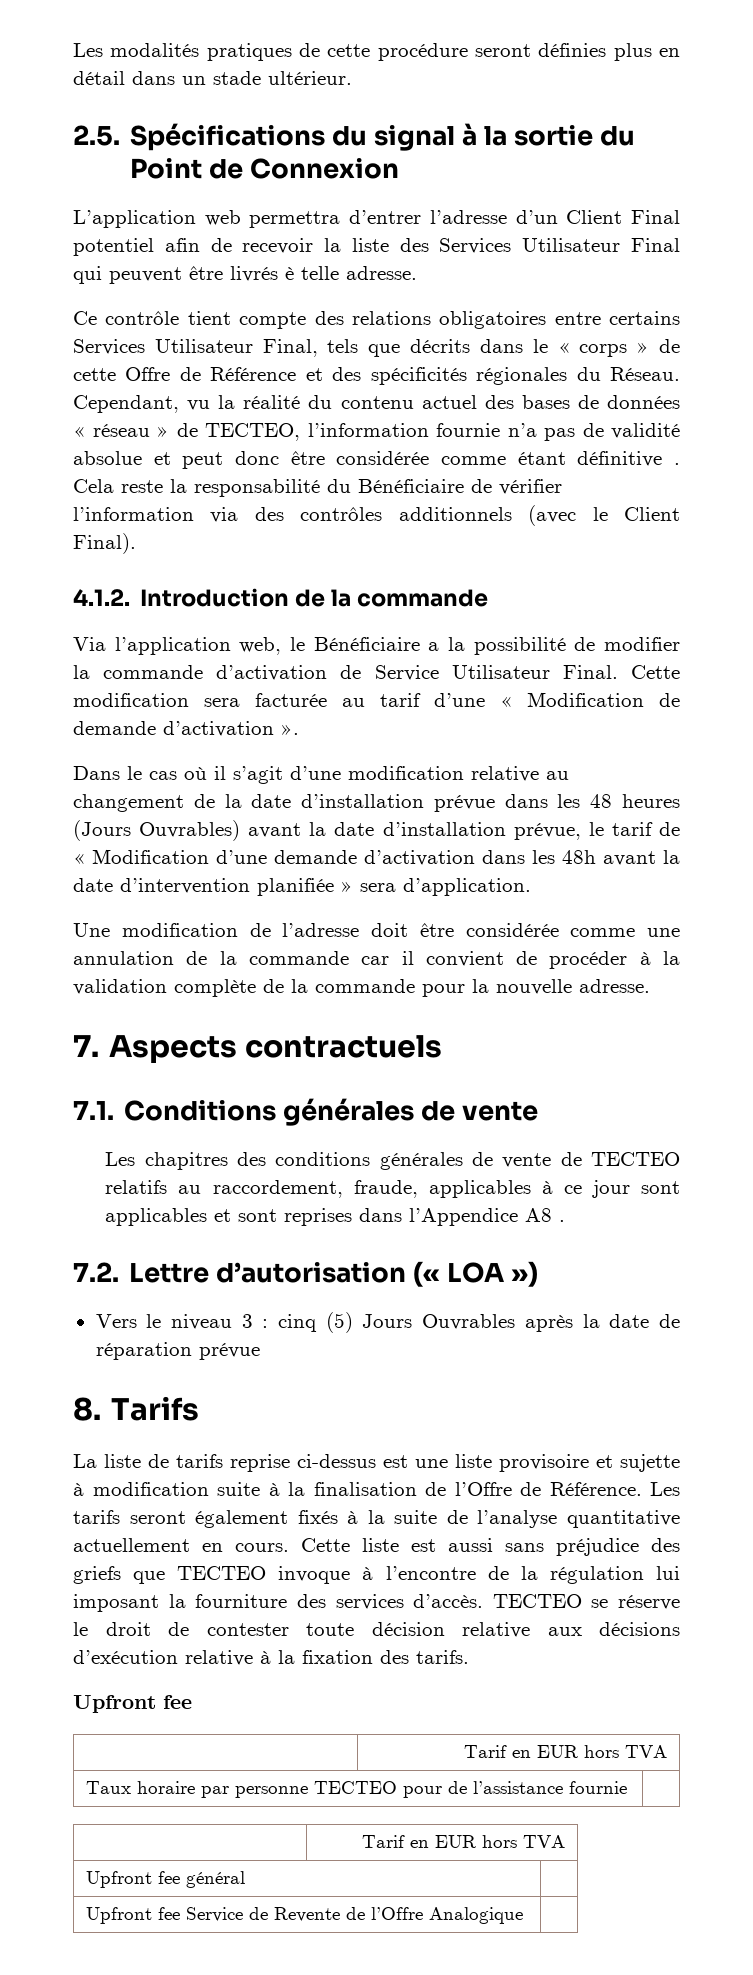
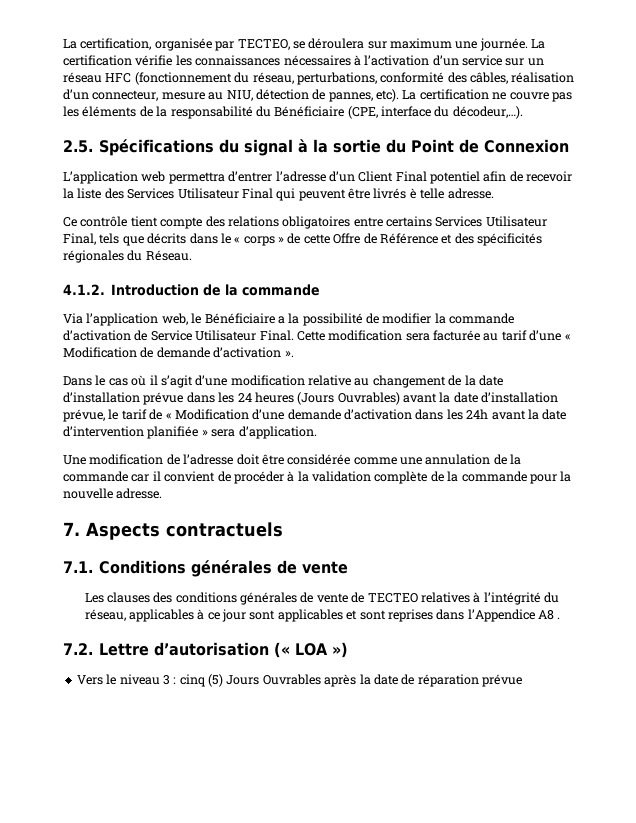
[73,43,680,61] [73,71,352,85] Les modalités pratiques de cette procédure seront définies plus en détail dans un stade ultérieur. -> [63,38,546,51] [63,55,544,66] [63,72,575,85] [63,89,572,102] [63,106,523,119] La certification, organisée par TECTEO, se déroulera sur maximum une journée. La certification vérifie les connaissances nécessaires à l’activation d’un service sur un réseau HFC (fonctionnement du réseau, perturbations, conformité des câbles, réalisation d’un connecteur, mesure au NIU, détection de pannes, etc). La certification ne couvre pas les éléments de la responsabilité du Bénéficiaire (CPE, interface du décodeur,…).
[73,395,681,413] [73,423,680,441] [73,451,680,469] [73,479,562,497] [73,505,681,526] [73,533,136,554] Cependant, vu la réalité du contenu actuel des bases de données « réseau » de TECTEO, l’information fournie n’a pas de validité absolue et peut donc être considérée comme étant définitive . Cela reste la responsabilité du Bénéficiaire de vérifier l’information via des contrôles additionnels (avec le Client Final). -> (192, 255) none
[590,794,613,808] 48 -> [237,393,252,402] 24
[562,850,596,864] 48h -> [466,409,489,419] 24h
[144,1152,228,1170] chapitres -> [106,592,150,603] clauses
[105,1180,418,1198] relatifs au raccordement, fraude, -> [420,592,560,605] [84,609,126,621] relatives à l’intégrité du réseau,
[73,1396,200,1421] [73,1454,680,1472] [73,1482,680,1496] [73,1510,680,1528] [73,1538,680,1556] [73,1566,680,1584] [73,1594,680,1612] [73,1622,680,1638] [73,1650,469,1666] [73,1695,192,1713] [463,1745,667,1758] [86,1781,628,1798] [361,1835,565,1848] [86,1871,246,1888] [86,1907,524,1924] // 8. Tarifs // La liste de tarifs reprise ci-dessus est une liste provisoire et sujette à modification suite à la finalisation de l’Offre de Référence. Les tarifs seront également fixés à la suite de l’analyse quantitative actuellement en cours. Cette liste est aussi sans préjudice des griefs que TECTEO invoque à l’encontre de la régulation lui imposant la fourniture des services d’accès. TECTEO se réserve le droit de contester toute décision relative aux décisions d’exécution relative à la fixation des tarifs. // Upfront fee // | Tarif en EUR hors TVA // Taux horaire par personne TECTEO pour de l’assistance fournie | // | Tarif en EUR hors TVA // Upfront fee général | // Upfront fee Service de Revente de l’Offre Analogique | -> (522, 680) none

